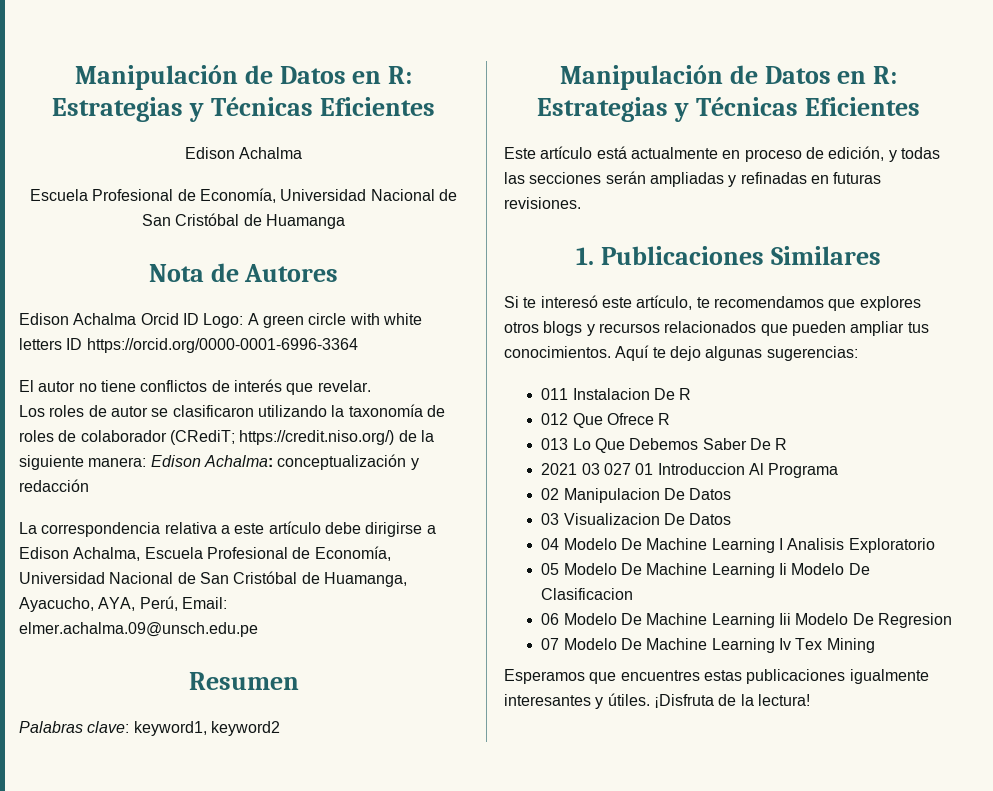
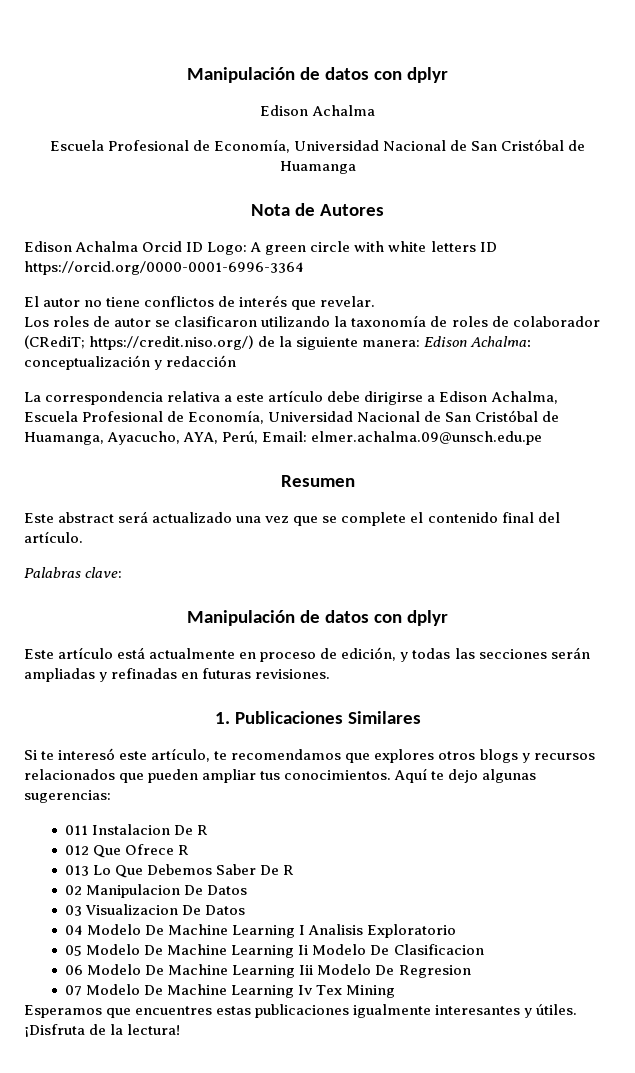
[74,65,413,90] [52,97,435,122] Manipulación de Datos en R: Estrategias y Técnicas Eficientes -> [187,67,448,83] Manipulación de datos con dplyr
(299, 681) none -> [24,511,560,526] [24,531,83,543] // Este abstract será actualizado una vez que se complete el contenido final del artículo.
[133,721,280,736] [559,65,898,90] [537,97,920,122] keyword1, keyword2 // Manipulación de Datos en R: Estrategias y Técnicas Eficientes -> [187,610,448,626] // Manipulación de datos con dplyr
[541,463,839,478] // 2021 03 027 01 Introduccion Al Programa -> (295, 870) none

